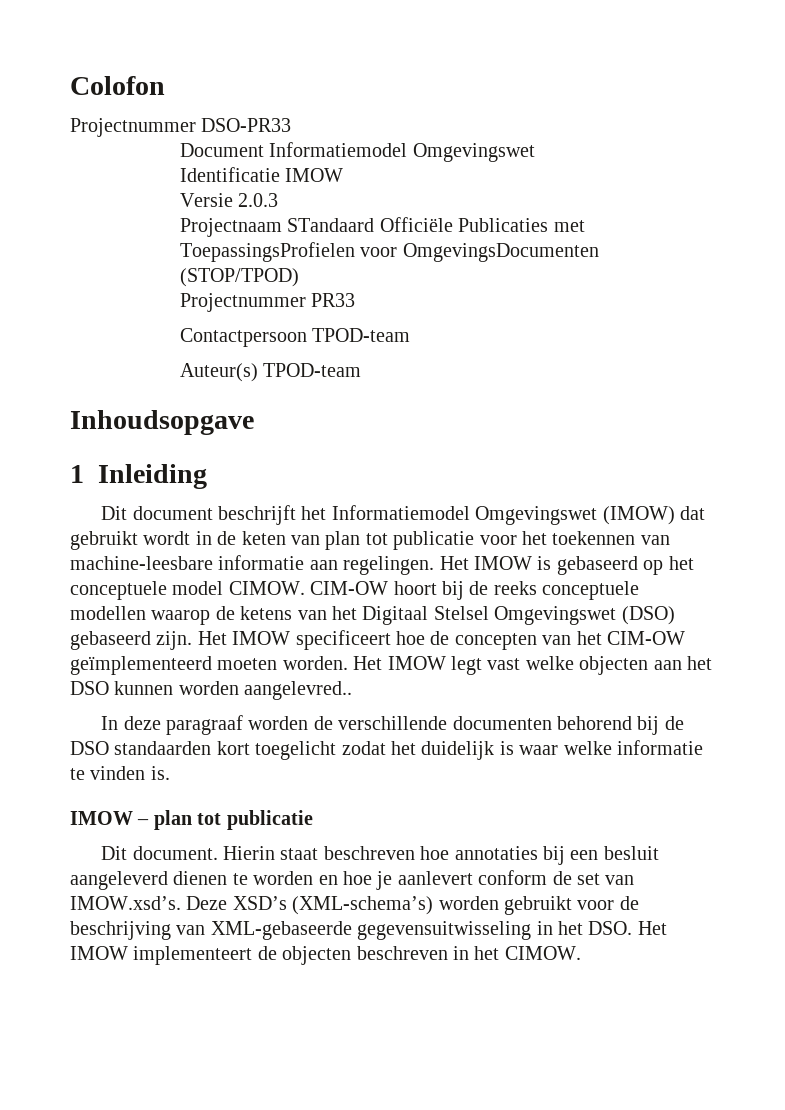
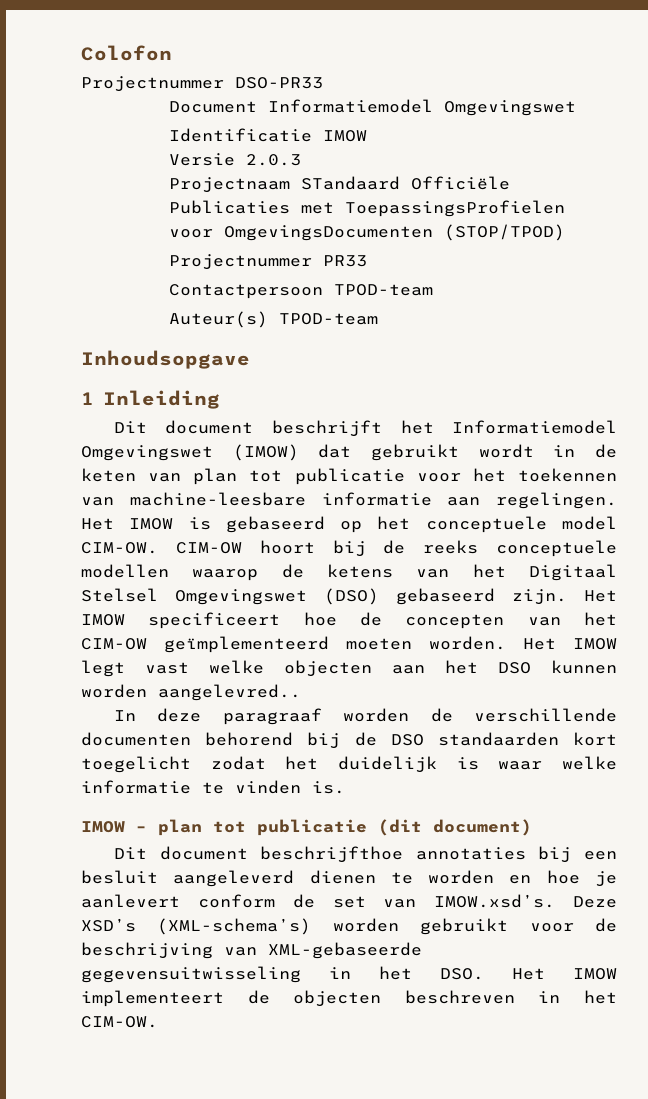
[228,581,305,595] CIMOW. -> [81,542,158,554] CIM-OW.
[101,846,450,860] // Dit document. Hierin staat beschreven hoe -> [378,819,532,836] [113,846,404,863] (dit document) // Dit document beschrijfthoe
[504,946,581,960] CIMOW. -> [81,1016,158,1028] CIM-OW.

